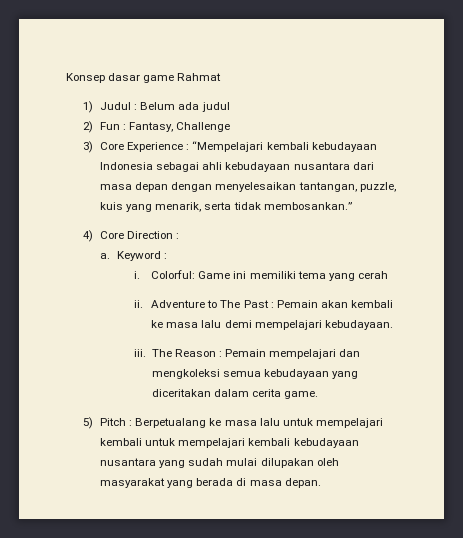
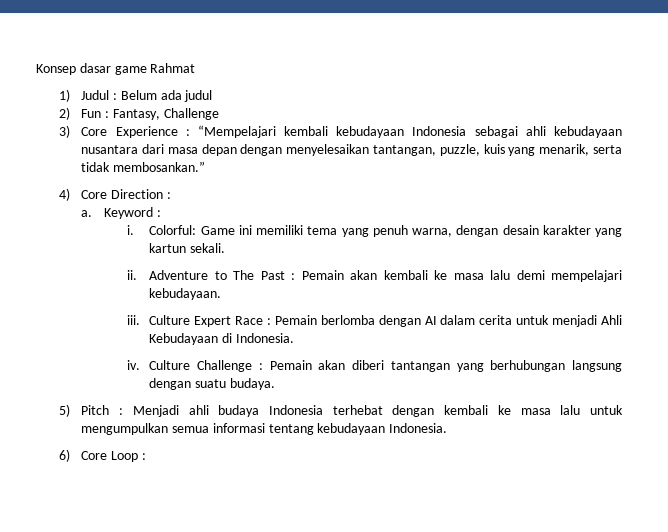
[357,271,388,279] cerah -> [372,225,622,237] [149,243,226,253] penuh warna, dengan desain karakter yang kartun sekali.
[151,349,361,359] [151,369,359,379] [151,389,319,399] [83,417,383,429] [100,438,359,448] [100,458,339,468] [100,478,321,488] The Reason : Pemain mempelajari dan mengkoleksi semua kebudayaan yang diceritakan dalam cerita game. // 5) Pitch : Berpetualang ke masa lalu untuk mempelajari kembali untuk mempelajari kembali kebudayaan nusantara yang sudah mulai dilupakan oleh masyarakat yang berada di masa depan. -> [149,315,622,327] [149,333,294,345] [126,360,622,372] [149,378,275,390] [58,404,623,417] [81,423,448,435] [58,449,146,462] Culture Expert Race : Pemain berlomba dengan AI dalam cerita untuk menjadi Ahli Kebudayaan di Indonesia. // iv. Culture Challenge : Pemain akan diberi tantangan yang berhubungan langsung dengan suatu budaya. // 5) Pitch : Menjadi ahli budaya Indonesia terhebat dengan kembali ke masa lalu untuk mengumpulkan semua informasi tentang kebudayaan Indonesia. // 6) Core Loop :

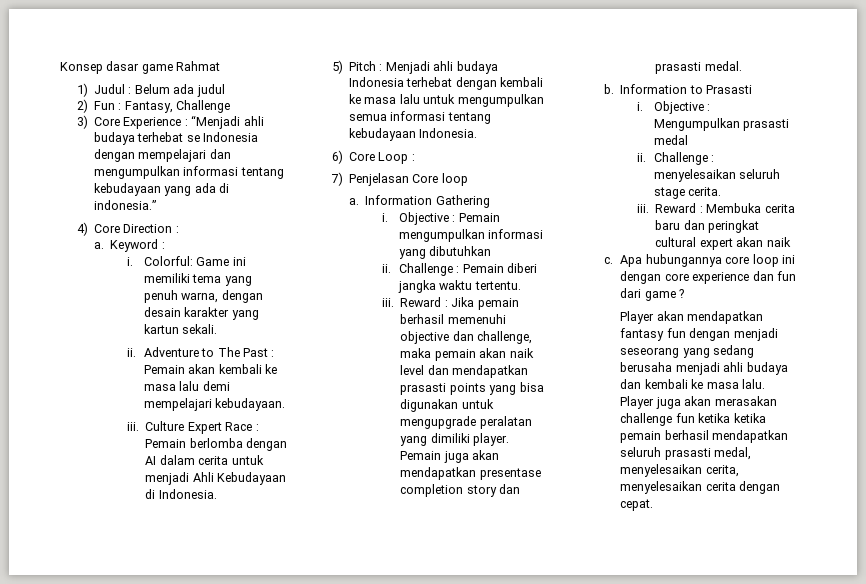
[197,125,623,138] [81,144,622,156] [81,161,206,172] “Mempelajari kembali kebudayaan Indonesia sebagai ahli kebudayaan nusantara dari masa depan dengan menyelesaikan tantangan, puzzle, kuis yang menarik, serta tidak membosankan.” -> [191,115,264,129] [94,132,259,145] [94,149,231,162] [94,166,284,179] [94,183,230,196] [94,200,157,210] “Menjadi ahli budaya terhebat se Indonesia dengan mempelajari dan mengumpulkan informasi tentang kebudayaan yang ada di indonesia.”
[126,360,622,372] [149,378,275,390] // iv. Culture Challenge : Pemain akan diberi tantangan yang berhubungan langsung dengan suatu budaya. -> (217, 494) none
(146, 456) none -> [330,172,468,186] [348,195,490,208] [382,212,500,225] [398,229,544,242] [398,246,492,259] [382,263,538,276] [397,280,521,293] [382,297,519,310] [400,314,506,324] [400,331,533,344] [400,348,534,361] [400,365,529,378] [400,382,544,395] [400,399,494,412] [400,416,532,429] [400,433,510,446] [400,450,500,463] [400,467,541,480] [400,484,521,497] [655,61,742,74] [603,84,753,94] [637,101,711,114] [653,118,790,131] [653,135,688,145] [637,152,715,165] [653,169,781,182] [653,187,722,199] [637,203,795,213] [655,220,760,233] [655,237,791,250] [603,254,795,267] [620,271,796,284] [620,288,685,301] [620,311,764,324] [620,328,778,341] [620,345,755,358] [620,362,788,375] [620,379,765,389] [620,396,777,409] [620,413,766,426] [620,430,789,443] [620,447,752,460] [620,464,739,477] [620,481,781,494] [620,499,654,511] // 7) Penjelasan Core loop // a. Information Gathering // i. Objective : Pemain mengumpulkan informasi yang dibutuhkan // ii. Challenge : Pemain diberi jangka waktu tertentu. // iii. Reward : Jika pemain berhasil memenuhi objective dan challenge, maka pemain akan naik level dan mendapatkan prasasti points yang bisa digunakan untuk mengupgrade peralatan yang dimiliki player. Pemain juga akan mendapatkan presentase completion story dan prasasti medal. // b. Information to Prasasti // i. Objective : Mengumpulkan prasasti medal // ii. Challenge : menyelesaikan seluruh stage cerita. // iii. Reward : Membuka cerita baru dan peringkat cultural expert akan naik // c. Apa hubungannya core loop ini dengan core experience dan fun dari game ? // Player akan mendapatkan fantasy fun dengan menjadi seseorang yang sedang berusaha menjadi ahli budaya dan kembali ke masa lalu. Player juga akan merasakan challenge fun ketika ketika pemain berhasil mendapatkan seluruh prasasti medal, menyelesaikan cerita, menyelesaikan cerita dengan cepat.

